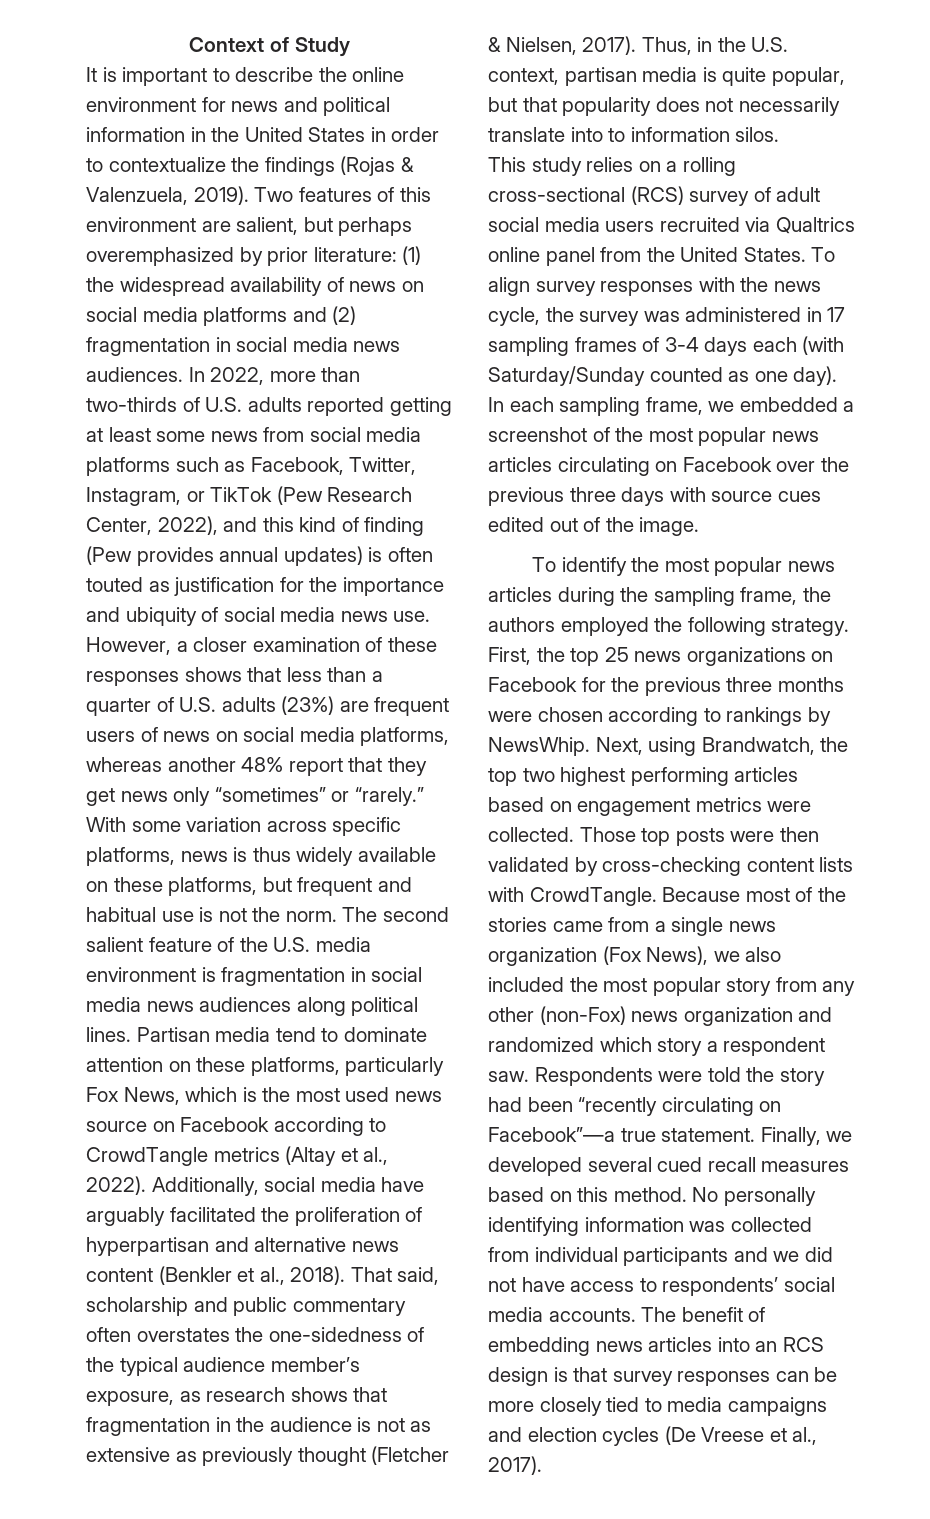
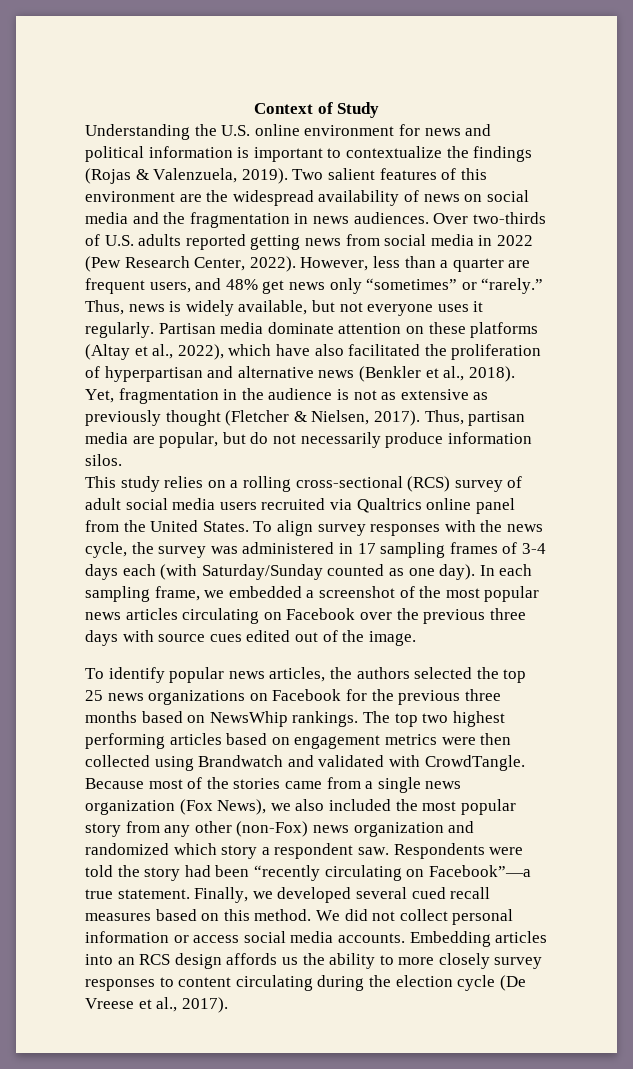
[86,67,347,86] It is important to describe the -> [85,124,251,140] Understanding the U.S.
[190,127,440,142] in the United States in order -> [237,147,323,162] is important
(294, 194) none -> [327,168,375,180] salient
[236,217,413,236] [86,246,422,266] salient, but perhaps overemphasized by prior literature: (1) -> (202, 198) none
[203,306,357,326] [86,337,401,356] [86,367,361,385] platforms and (2) fragmentation in social media news audiences. In 2022, more than -> [132,212,469,228] and the fragmentation in news audiences. Over
[86,427,206,442] at least some -> (301, 242) none
[86,457,417,476] [86,486,413,506] [86,516,425,536] [86,546,433,566] [86,577,444,596] [86,607,431,626] [86,637,437,655] [86,667,383,686] [86,696,450,716] [86,727,450,746] [86,757,427,776] platforms such as Facebook, Twitter, Instagram, or TikTok (Pew Research Center, 2022), and this kind of finding (Pew provides annual updates) is often touted as justification for the importance and ubiquity of social media news use. However, a closer examination of these responses shows that less than a quarter of U.S. adults (23%) are frequent users of news on social media platforms, whereas another 48% report that they -> [478,235,533,246] [85,256,531,272] [85,278,258,294] in 2022 (Pew Research Center, 2022). However, less than a quarter are frequent users, and 48%
[86,817,402,836] [86,847,436,866] [86,877,412,896] [86,907,449,922] [86,937,371,952] [86,967,423,986] [86,997,419,1016] [86,1027,427,1042] [86,1057,445,1076] [86,1087,442,1105] [86,1117,387,1136] [86,1146,389,1166] [86,1176,425,1196] [86,1207,165,1226] With some variation across specific platforms, news is thus widely available on these platforms, but frequent and habitual use is not the norm. The second salient feature of the U.S. media environment is fragmentation in social media news audiences along political lines. Partisan media tend to dominate attention on these platforms, particularly Fox News, which is the most used news source on Facebook according to CrowdTangle metrics (Altay et al., 2022). Additionally, social media have arguably -> [85,300,484,316] [85,322,539,338] [85,344,344,360] Thus, news is widely available, but not everyone uses it regularly. Partisan media dominate attention on these platforms (Altay et al., 2022), which have also
[86,1268,153,1282] content -> (355, 374) none
[350,1267,440,1285] [86,1297,406,1316] [86,1327,425,1342] [86,1357,360,1376] [86,1387,388,1406] That said, scholarship and public commentary often overstates the one-sidedness of the typical audience member’s exposure, as research shows that -> [85,389,114,403] Yet,
[697,37,789,52] [488,67,845,86] [488,97,840,116] [488,127,626,142] in the U.S. context, partisan media is quite popular, but that popularity does not necessarily translate into to -> [468,411,526,426] [85,432,444,448] partisan media are popular, but do not necessarily produce
[631,557,835,576] [488,587,831,606] [488,617,850,636] [488,647,531,665] the most popular news articles during the sampling frame, the authors employed the following strategy. First, -> [169,667,473,683] popular news articles, the authors selected
[488,707,831,726] [488,737,849,756] were chosen according to rankings by NewsWhip. Next, using Brandwatch, the -> [141,711,390,727] based on NewsWhip rankings. The
[488,827,819,846] [488,857,854,876] collected. Those top posts were then validated by cross-checking content lists -> [480,733,512,745] [85,755,385,771] then collected using Brandwatch and validated
[692,1187,816,1206] [488,1217,812,1236] [488,1247,833,1266] [488,1277,835,1296] [488,1307,766,1322] [488,1337,643,1356] No personally identifying information was collected from individual participants and we did not have access to respondents’ social media accounts. The benefit of embedding news -> [315,909,514,925] [85,931,491,947] We did not collect personal information or access social media accounts. Embedding
[553,1367,838,1386] [488,1397,827,1416] [488,1427,660,1446] is that survey responses can be more closely tied to media campaigns and election cycles -> [226,953,543,969] [85,975,496,991] affords us the ability to more closely survey responses to content circulating during the election cycle

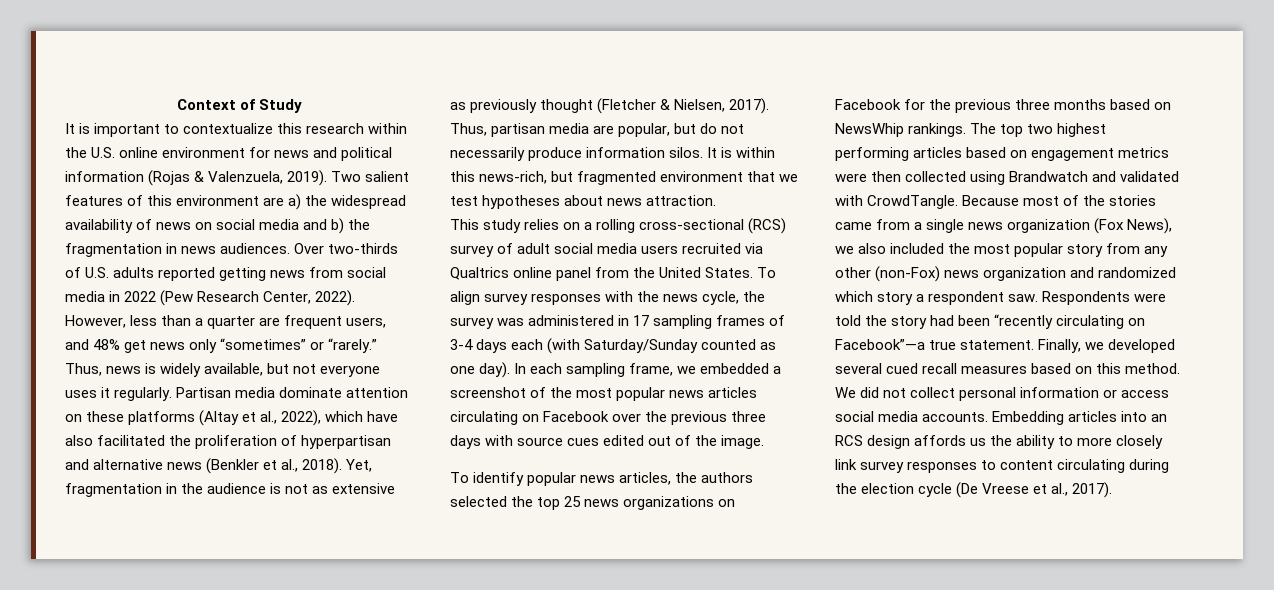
[85,124,190,140] Understanding -> [65,123,408,137] It is important to contextualize this research within
[237,146,533,162] is important to contextualize the findings -> (144, 176) none
(202, 198) none -> [288,194,302,210] a)
(159, 218) none -> [331,218,345,234] b)
(122, 460) none -> [707,147,776,158] [450,171,799,185] [450,195,717,209] It is within this news-rich, but fragmented environment that we test hypotheses about news attraction.
(490, 961) none -> [835,459,857,470] link

